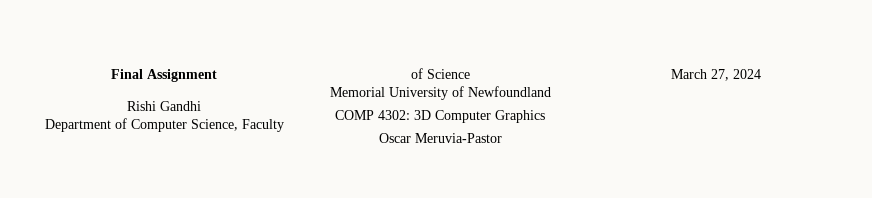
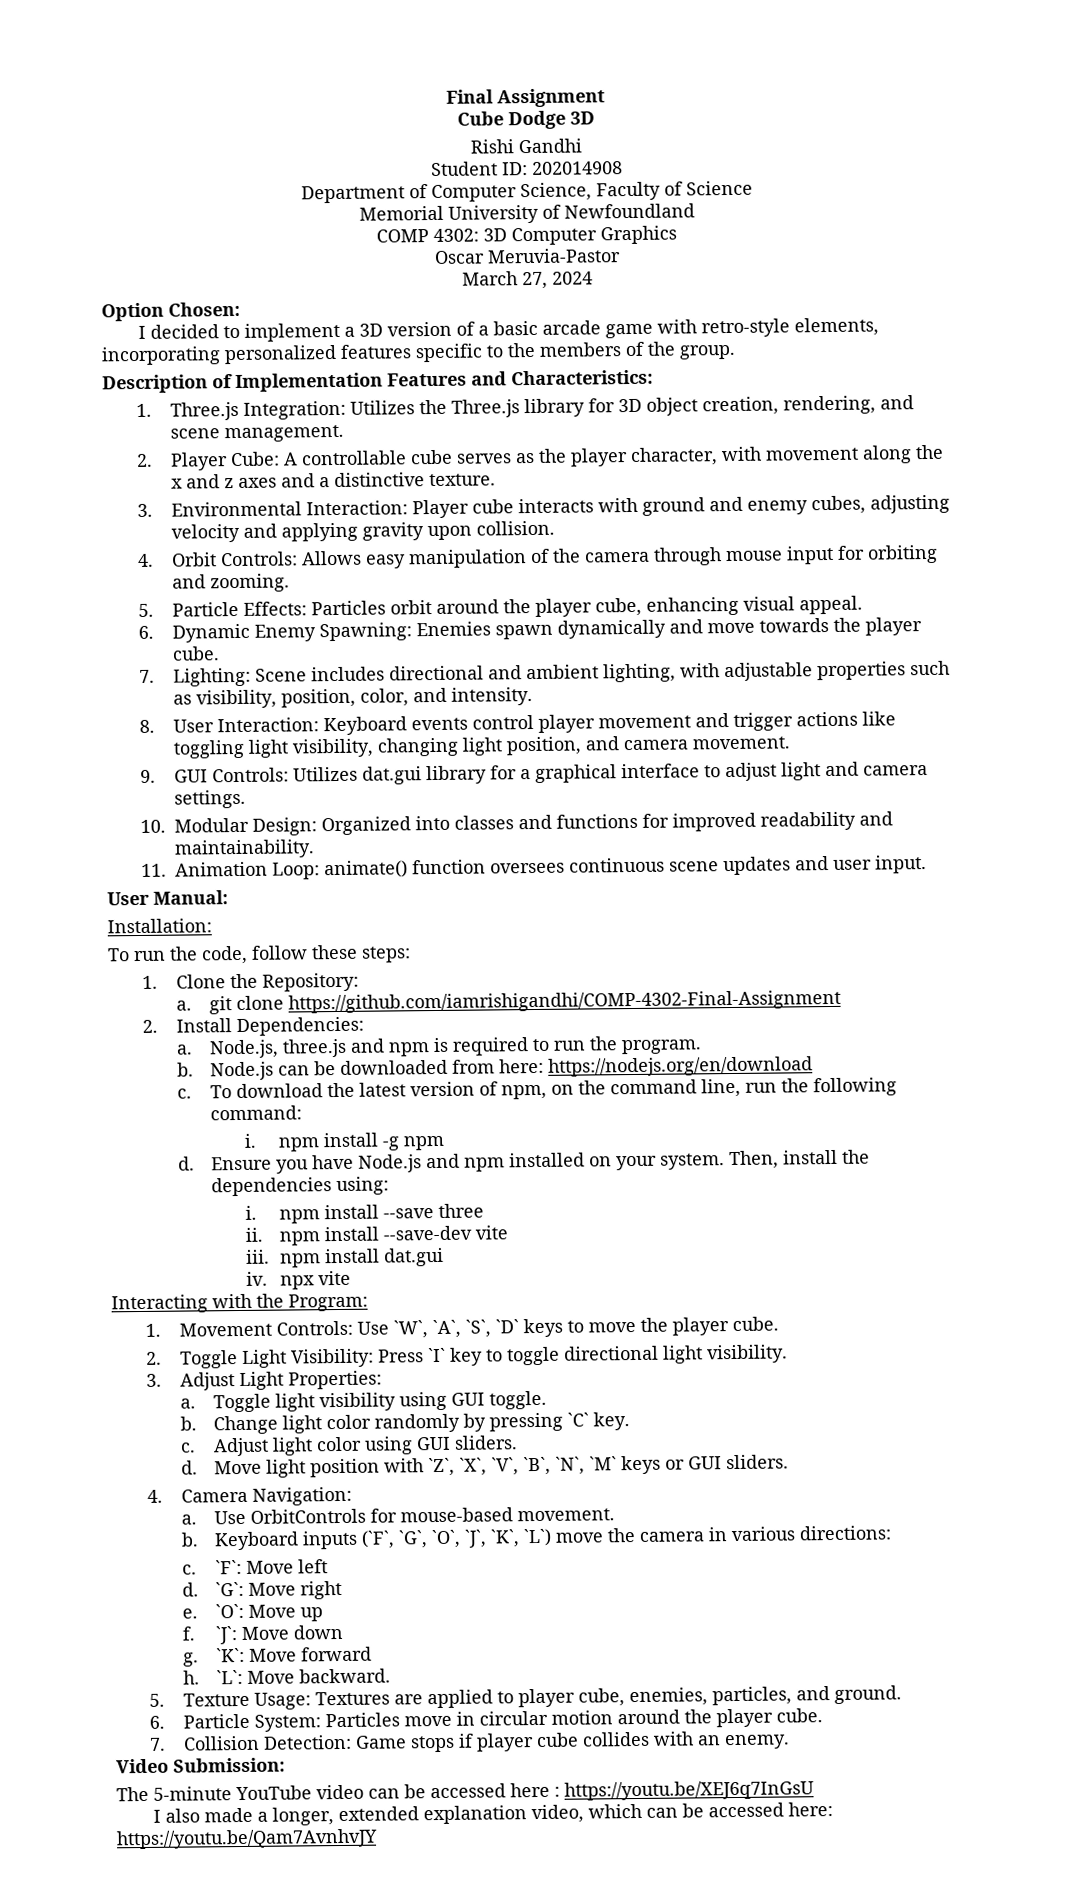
(217, 75) none -> [456,110,595,130] // Cube Dodge 3D
(201, 106) none -> [430,161,623,177] // Student ID: 202014908
(761, 74) none -> [101,301,240,322] [138,317,880,342] [101,341,736,366] [102,369,653,394] [135,395,914,421] [169,424,344,443] [135,444,944,471] [170,472,496,489] [136,494,950,519] [170,520,555,543] [136,544,938,569] [171,573,290,593] [137,595,863,617] [137,617,922,643] [171,646,220,661] [138,660,950,687] [172,687,533,709] [138,711,896,736] [172,736,790,759] [139,761,928,785] [173,789,246,809] [139,811,893,836] [173,839,315,859] [140,855,927,880] [107,890,228,906] [107,918,212,934] [107,944,411,965] [141,972,359,992] [175,989,842,1015] [141,1016,364,1037] [175,1036,703,1059] [176,1056,814,1081] [176,1077,898,1100] [210,1105,303,1121] [244,1132,445,1152] [177,1149,871,1174] [211,1176,390,1197] [245,1203,484,1224] [245,1225,508,1246] [246,1247,444,1268] [246,1270,351,1290] [111,1293,368,1314] [144,1316,779,1339] [145,1344,788,1369] [145,1370,382,1391] [179,1390,548,1413] [179,1412,631,1435] [179,1435,519,1457] [180,1454,790,1478] [146,1486,352,1506] [180,1507,616,1525] [180,1525,892,1551] [181,1559,329,1575] [181,1580,343,1600] [181,1603,324,1622] [181,1624,344,1645] [182,1646,373,1667] [182,1668,392,1685] [148,1685,902,1710] [148,1708,823,1732] [148,1731,790,1753] [116,1757,285,1774] [116,1780,814,1802] [153,1802,834,1826] [116,1828,378,1850] // Option Chosen: // I decided to implement a 3D version of a basic arcade game with retro-style elements, incorporating personalized features specific to the members of the group. // Description of Implementation Features and Characteristics: // 1. Three.js Integration: Utilizes the Three.js library for 3D object creation, rendering, and scene management. // 2. Player Cube: A controllable cube serves as the player character, with movement along the x and z axes and a distinctive texture. // 3. Environmental Interaction: Player cube interacts with ground and enemy cubes, adjusting velocity and applying gravity upon collision. // 4. Orbit Controls: Allows easy manipulation of the camera through mouse input for orbiting and zooming. // 5. Particle Effects: Particles orbit around the player cube, enhancing visual appeal. // 6. Dynamic Enemy Spawning: Enemies spawn dynamically and move towards the player cube. // 7. Lighting: Scene includes directional and ambient lighting, with adjustable properties such as visibility, position, color, and intensity. // 8. User Interaction: Keyboard events control player movement and trigger actions like toggling light visibility, changing light position, and camera movement. // 9. GUI Controls: Utilizes dat.gui library for a graphical interface to adjust light and camera settings. // 10. Modular Design: Organized into classes and functions for improved readability and maintainability. // 11. Animation Loop: animate() function oversees continuous scene updates and user input. // User Manual: // Installation: // To run the code, follow these steps: // 1. Clone the Repository: // a. git clone https://github.com/iamrishigandhi/COMP-4302-Final-Assignment // 2. Install Dependencies: // a. Node.js, three.js and npm is required to run the program. // b. Node.js can be downloaded from here: https://nodejs.org/en/download // c. To download the latest version of npm, on the command line, run the following command: // i. npm install -g npm // d. Ensure you have Node.js and npm installed on your system. Then, install the dependencies using: // i. npm install --save three // ii. npm install --save-dev vite // iii. npm install dat.gui // iv. npx vite // Interacting with the Program: // 1. Movement Controls: Use `W`, `A`, `S`, `D` keys to move the player cube. // 2. Toggle Light Visibility: Press `I` key to toggle directional light visibility. // 3. Adjust Light Properties: // a. Toggle light visibility using GUI toggle. // b. Change light color randomly by pressing `C` key. // c. Adjust light color using GUI sliders. // d. Move light position with `Z`, `X`, `V`, `B`, `N`, `M` keys or GUI sliders. // 4. Camera Navigation: // a. Use OrbitControls for mouse-based movement. // b. Keyboard inputs (`F`, `G`, `O`, `J`, `K`, `L`) move the camera in various directions: // c. `F`: Move left // d. `G`: Move right // e. `O`: Move up // f. `J`: Move down // g. `K`: Move forward // h. `L`: Move backward. // 5. Texture Usage: Textures are applied to player cube, enemies, particles, and ground. // 6. Particle System: Particles move in circular motion around the player cube. // 7. Collision Detection: Game stops if player cube collides with an enemy. // Video Submission: // The 5-minute YouTube video can be accessed here : https://youtu.be/XEJ6q7InGsU // I also made a longer, extended explanation video, which can be accessed here: https://youtu.be/Qam7AvnhvJY

